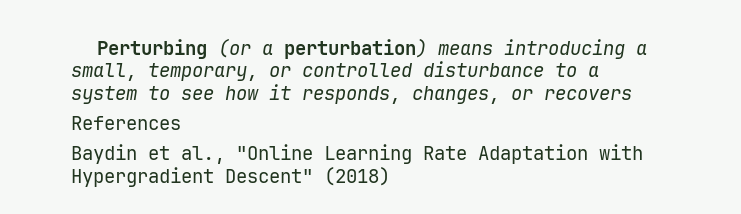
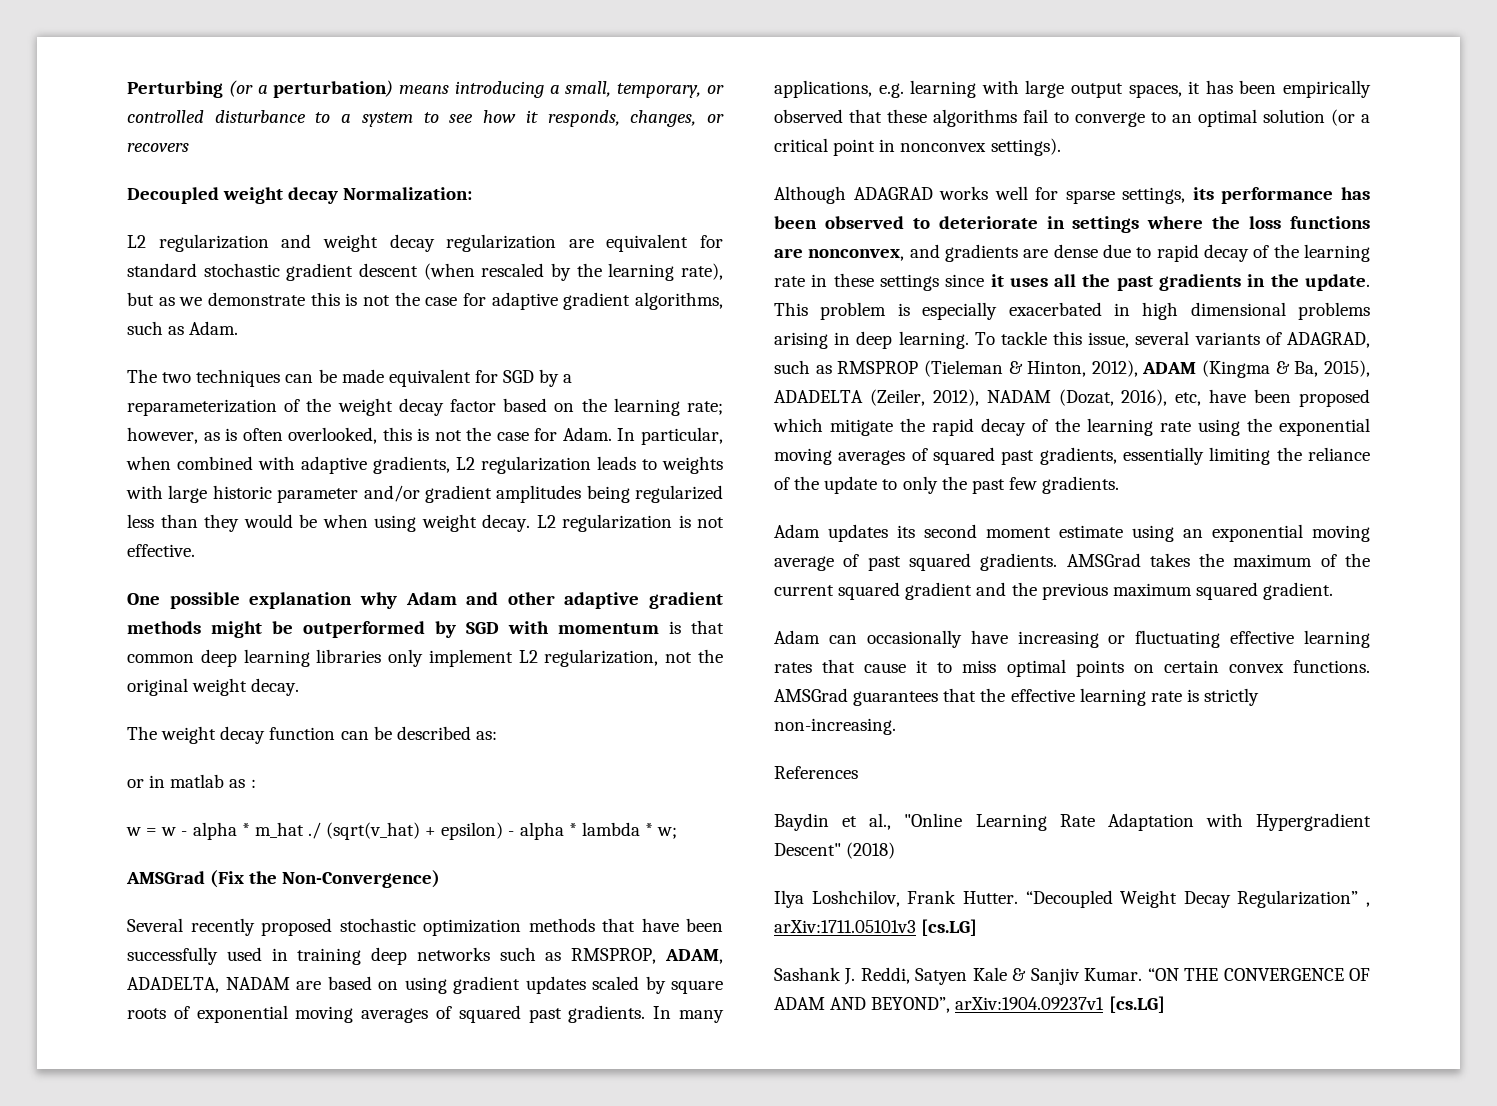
(632, 94) none -> [127,187,473,204] [127,234,723,252] [127,263,724,281] [127,292,724,310] [127,321,239,335] [127,369,573,387] [127,398,723,416] [127,427,723,445] [126,456,723,474] [126,485,723,503] [127,514,724,532] [127,544,195,557] [127,592,723,609] [127,620,724,638] [127,649,724,667] [127,678,300,696] [127,726,497,744] [127,774,256,788] [126,822,678,840] [126,870,441,888] [127,918,723,936] [127,947,723,965] [127,976,723,994] [127,1005,724,1023] [774,80,1371,98] [774,109,1370,127] [774,138,1061,156] [774,186,1370,204] [774,216,1370,233] [774,244,1370,262] [774,273,1370,291] [774,302,1370,320] [774,331,1370,349] [774,360,1370,378] [774,389,1371,407] [773,418,1370,436] [774,447,1370,465] [774,476,1120,494] [774,524,1370,542] [774,553,1370,571] [774,582,1334,600] [774,630,1370,648] [774,659,1370,677] [774,688,1260,706] [774,718,896,735] // Decoupled weight decay Normalization: // L2 regularization and weight decay regularization are equivalent for standard stochastic gradient descent (when rescaled by the learning rate), but as we demonstrate this is not the case for adaptive gradient algorithms, such as Adam. // The two techniques can be made equivalent for SGD by a reparameterization of the weight decay factor based on the learning rate; however, as is often overlooked, this is not the case for Adam. In particular, when combined with adaptive gradients, L2 regularization leads to weights with large historic parameter and/or gradient amplitudes being regularized less than they would be when using weight decay. L2 regularization is not effective. // One possible explanation why Adam and other adaptive gradient methods might be outperformed by SGD with momentum is that common deep learning libraries only implement L2 regularization, not the original weight decay. // The weight decay function can be described as: // or in matlab as : // w = w - alpha * m_hat ./ (sqrt(v_hat) + epsilon) - alpha * lambda * w; // AMSGrad (Fix the Non-Convergence) // Several recently proposed stochastic optimization methods that have been successfully used in training deep networks such as RMSPROP, ADAM, ADADELTA, NADAM are based on using gradient updates scaled by square roots of exponential moving averages of squared past gradients. In many applications, e.g. learning with large output spaces, it has been empirically observed that these algorithms fail to converge to an optimal solution (or a critical point in nonconvex settings). // Although ADAGRAD works well for sparse settings, its performance has been observed to deteriorate in settings where the loss functions are nonconvex, and gradients are dense due to rapid decay of the learning rate in these settings since it uses all the past gradients in the update. This problem is especially exacerbated in high dimensional problems arising in deep learning. To tackle this issue, several variants of ADAGRAD, such as RMSPROP (Tieleman & Hinton, 2012), ADAM (Kingma & Ba, 2015), ADADELTA (Zeiler, 2012), NADAM (Dozat, 2016), etc, have been proposed which mitigate the rapid decay of the learning rate using the exponential moving averages of squared past gradients, essentially limiting the reliance of the update to only the past few gradients. // Adam updates its second moment estimate using an exponential moving average of past squared gradients. AMSGrad takes the maximum of the current squared gradient and the previous maximum squared gradient. // Adam can occasionally have increasing or fluctuating effective learning rates that cause it to miss optimal points on certain convex functions. AMSGrad guarantees that the effective learning rate is strictly non-increasing.
(390, 176) none -> [774,890,1370,908] [774,919,978,936] [774,967,1370,985] [774,996,1165,1013] // Ilya Loshchilov, Frank Hutter. “Decoupled Weight Decay Regularization” , arXiv:1711.05101v3 [cs.LG] // Sashank J. Reddi, Satyen Kale & Sanjiv Kumar. “ON THE CONVERGENCE OF ADAM AND BEYOND”, arXiv:1904.09237v1 [cs.LG]

